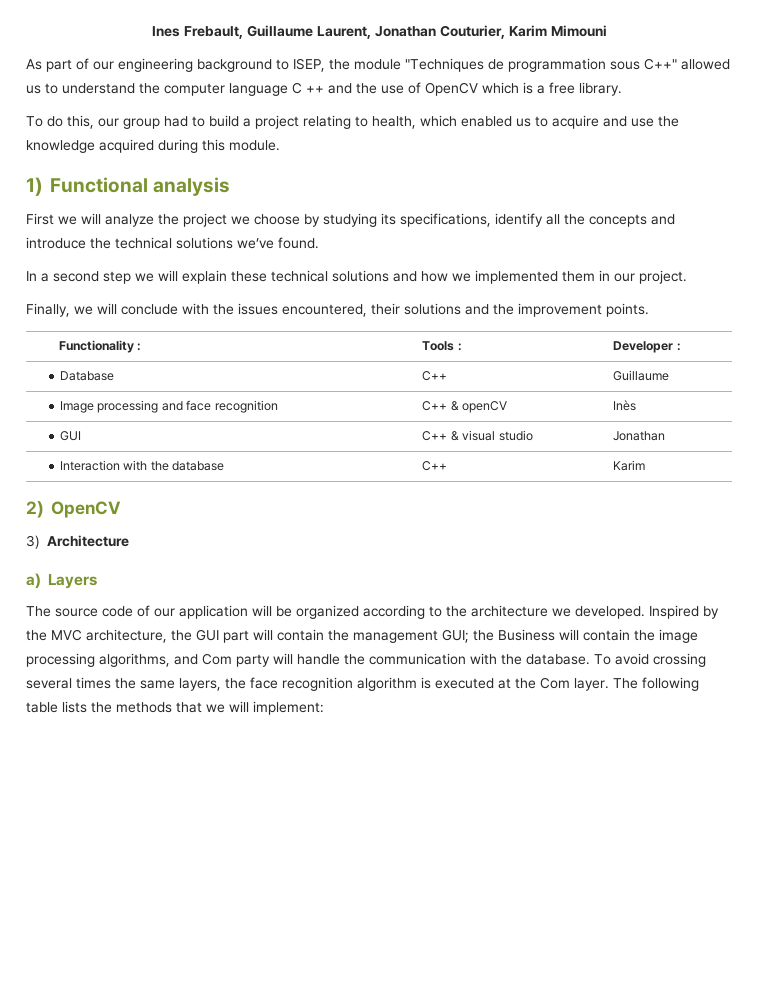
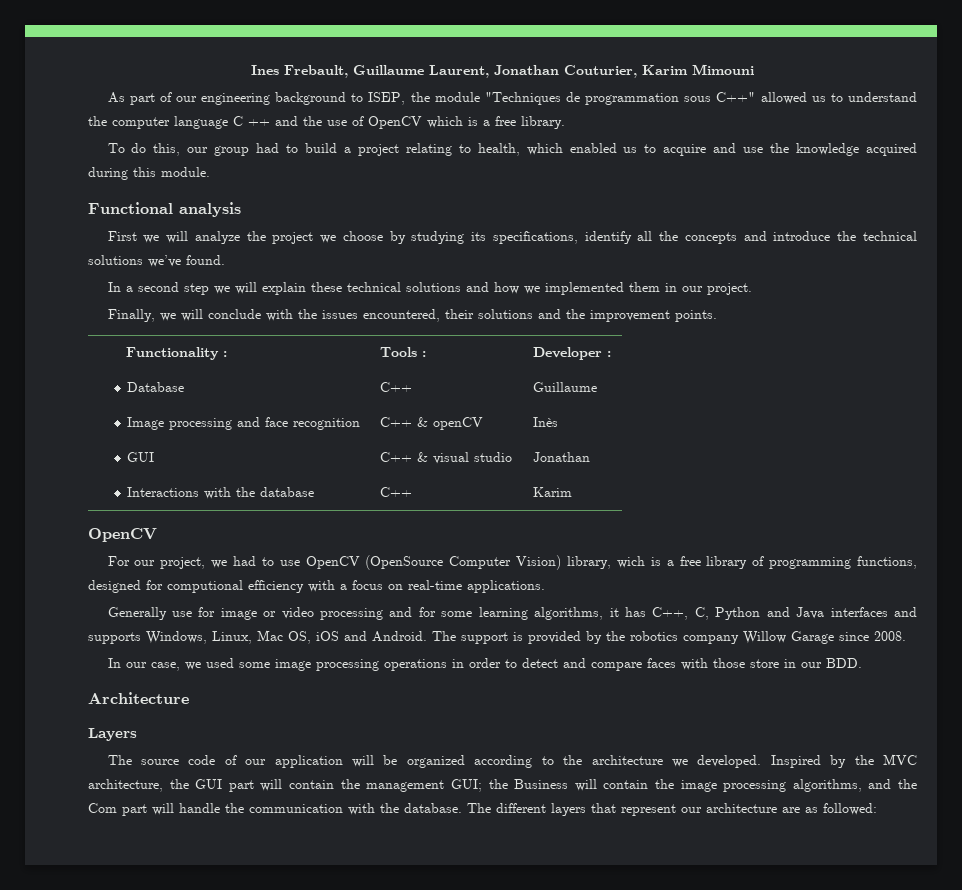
[26,177,43,196] 1) -> (210, 172) none
[59,460,120,471] Interaction -> [127,487,200,497] Interactions
[26,501,44,518] 2) -> (572, 492) none
[26,535,40,549] 3) -> [107,555,917,570] [88,580,545,593] [107,607,918,620] [88,630,906,644] [107,658,862,671] For our project, we had to use OpenCV (OpenSource Computer Vision) library, wich is a free library of programming functions, designed for computional efficiency with a focus on real-time applications. // Generally use for image or video processing and for some learning algorithms, it has C++, C, Python and Java interfaces and supports Windows, Linux, Mac OS, iOS and Android. The support is provided by the robotics company Willow Garage since 2008. // In our case, we used some image processing operations in order to detect and compare faces with those store in our BDD. //
[26,573,41,589] a) -> (189, 698) none
[202,653,270,667] Com party -> [897,779,917,789] [88,803,147,816] the Com part
[594,653,706,667] [26,677,699,691] [26,701,324,715] To avoid crossing several times the same layers, the face recognition algorithm is executed at the Com layer. The following table lists the methods that we will implement: -> [467,803,877,816] The different layers that represent our architecture are as followed:

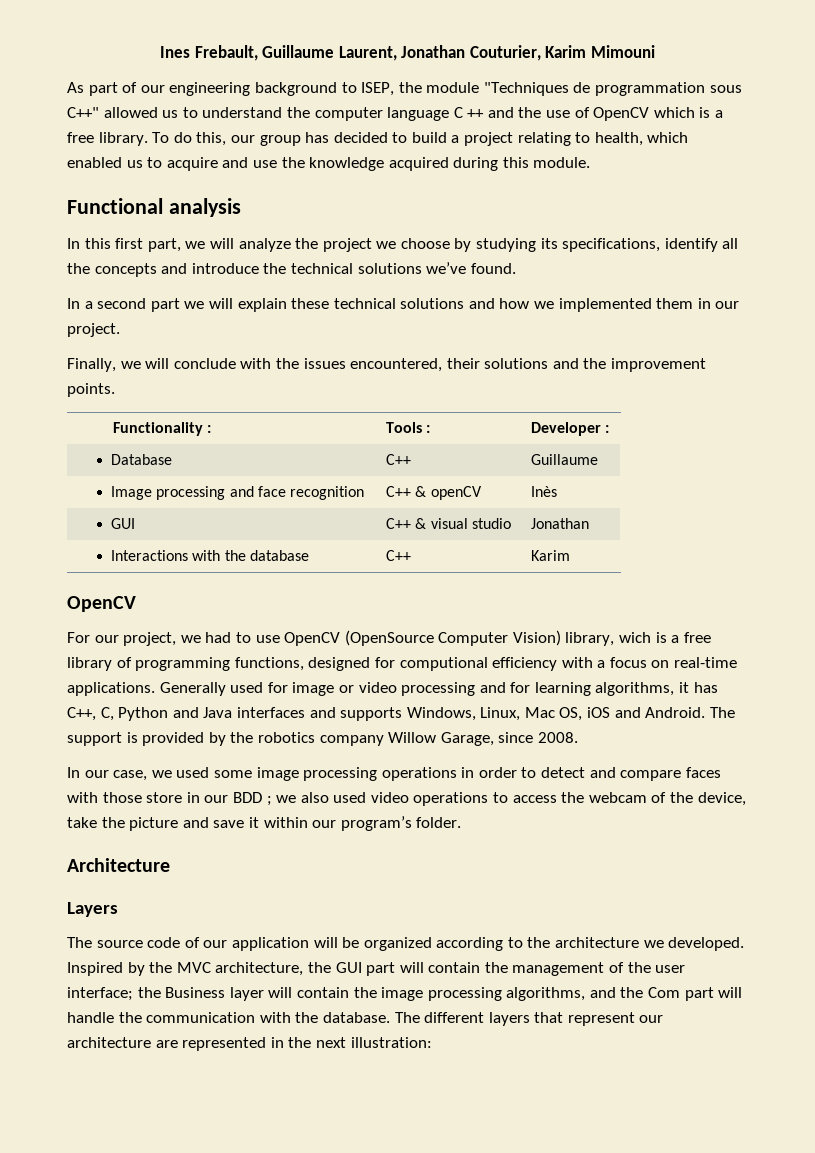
(565, 122) // -> (148, 139) none
[256,143,280,153] had -> [305,132,388,143] has decided
[107,231,137,241] First -> [67,238,181,252] In this first part,
[183,283,209,295] step -> [150,298,180,312] part
[107,607,192,620] // Generally use -> [159,682,264,696] Generally used
[441,611,473,617] some -> (531, 687) none
[791,631,834,644] Garage -> [440,732,494,746] Garage,
[825,658,862,668] BDD. -> [232,792,746,806] [67,816,462,831] BDD ; we also used video operations to access the webcam of the device, take the picture and save it within our program’s folder.
[450,779,482,792] GUI; -> [609,962,686,973] [67,987,133,1001] of the user interface;
(569, 784) none -> [229,987,264,1001] layer
[805,803,877,815] as followed: -> [182,1037,432,1051] represented in the next illustration:

